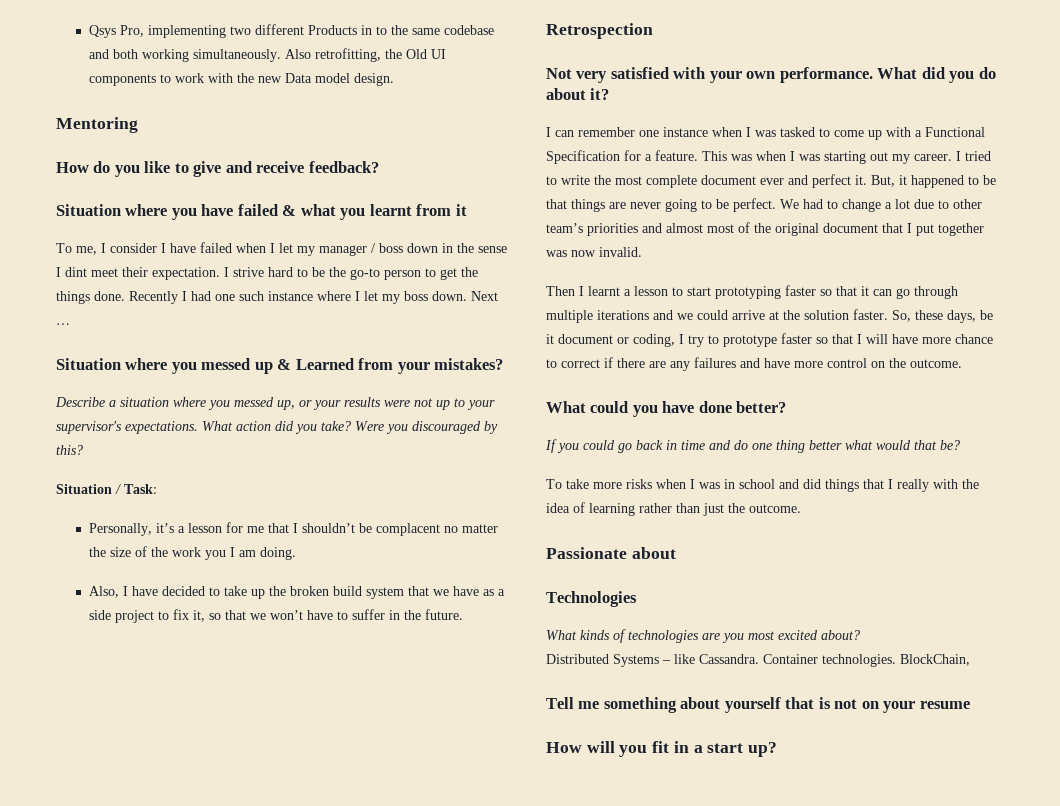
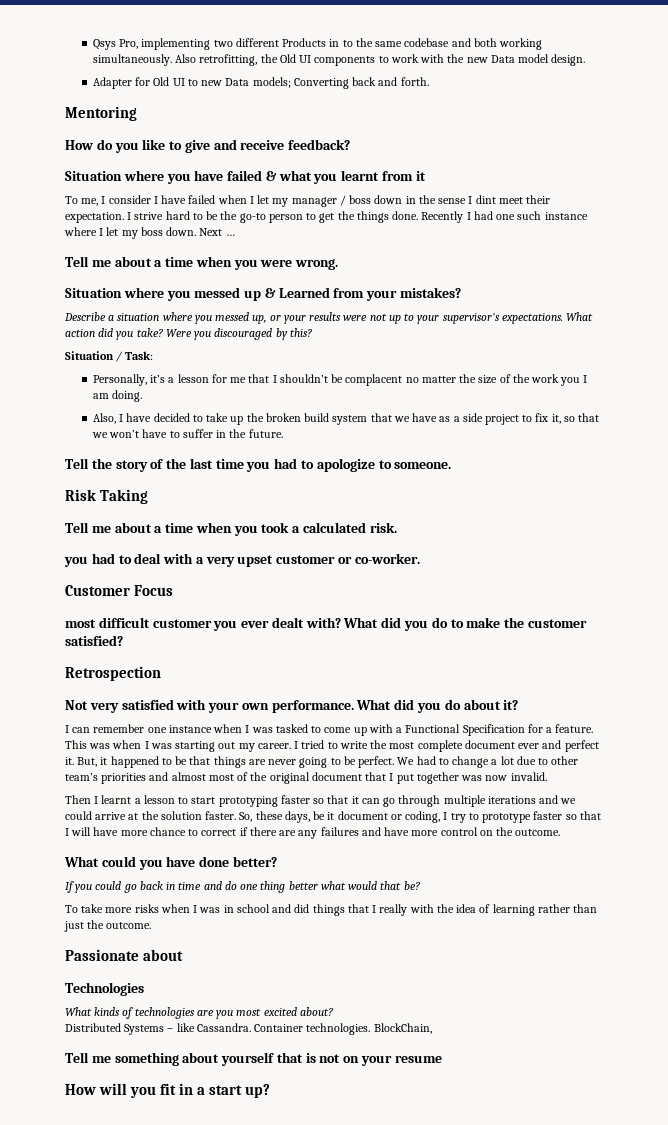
(394, 79) none -> [92,77,429,89] // Adapter for Old UI to new Data models; Converting back and forth.
(70, 324) none -> [65,256,339,270] // Tell me about a time when you were wrong.
(463, 614) none -> [65,458,452,472] [65,489,149,504] [65,522,397,536] [64,553,420,567] [65,585,174,596] [65,617,587,631] [65,635,123,646] // Tell the story of the last time you had to apologize to someone. // Risk Taking // Tell me about a time when you took a calculated risk. // you had to deal with a very upset customer or co-worker. // Customer Focus // most difficult customer you ever dealt with? What did you do to make the customer satisfied?

